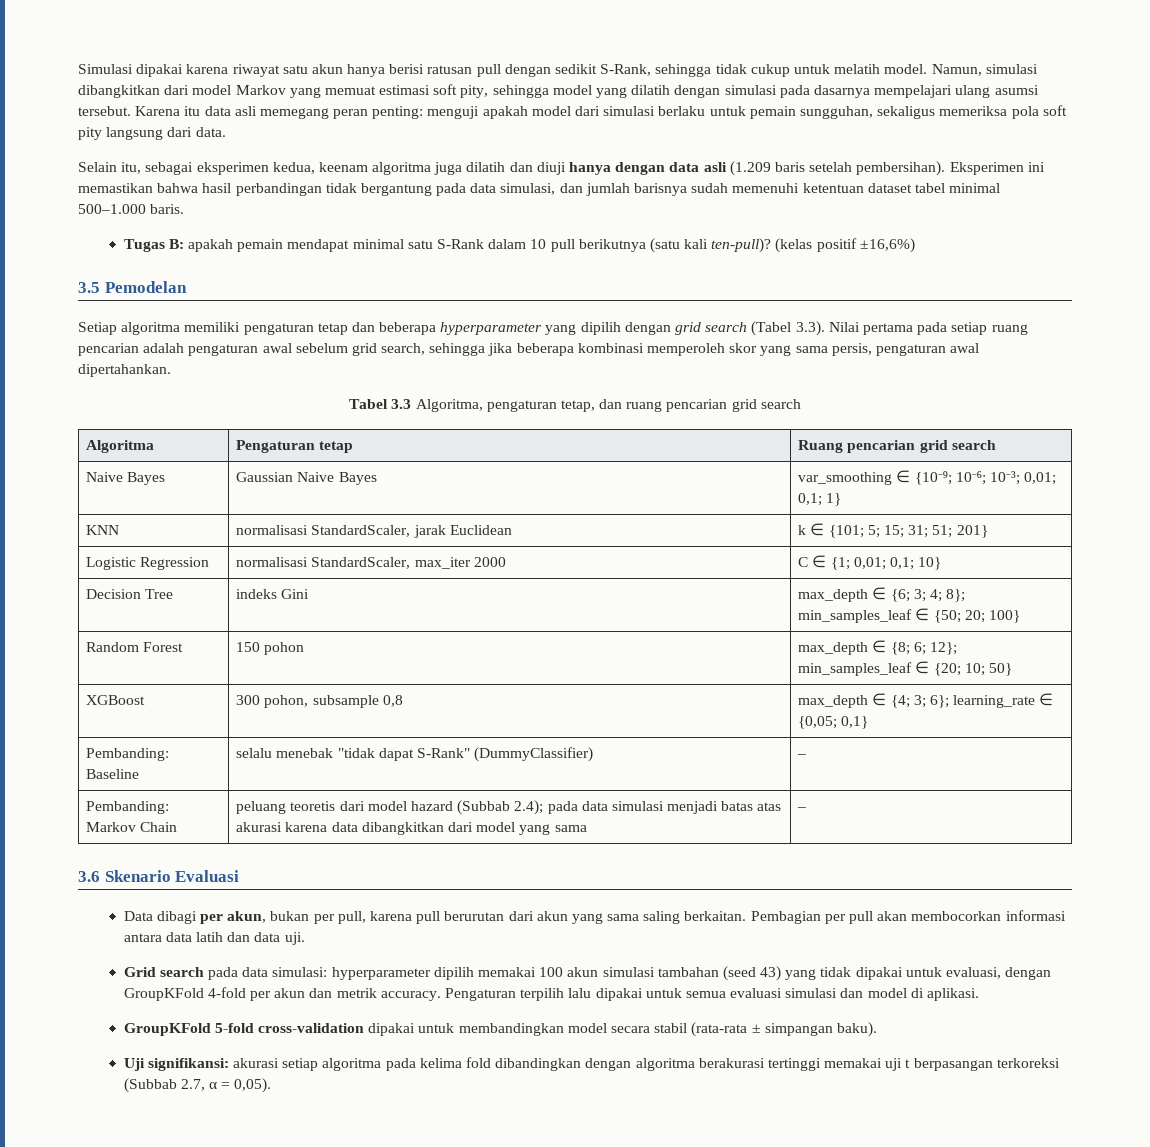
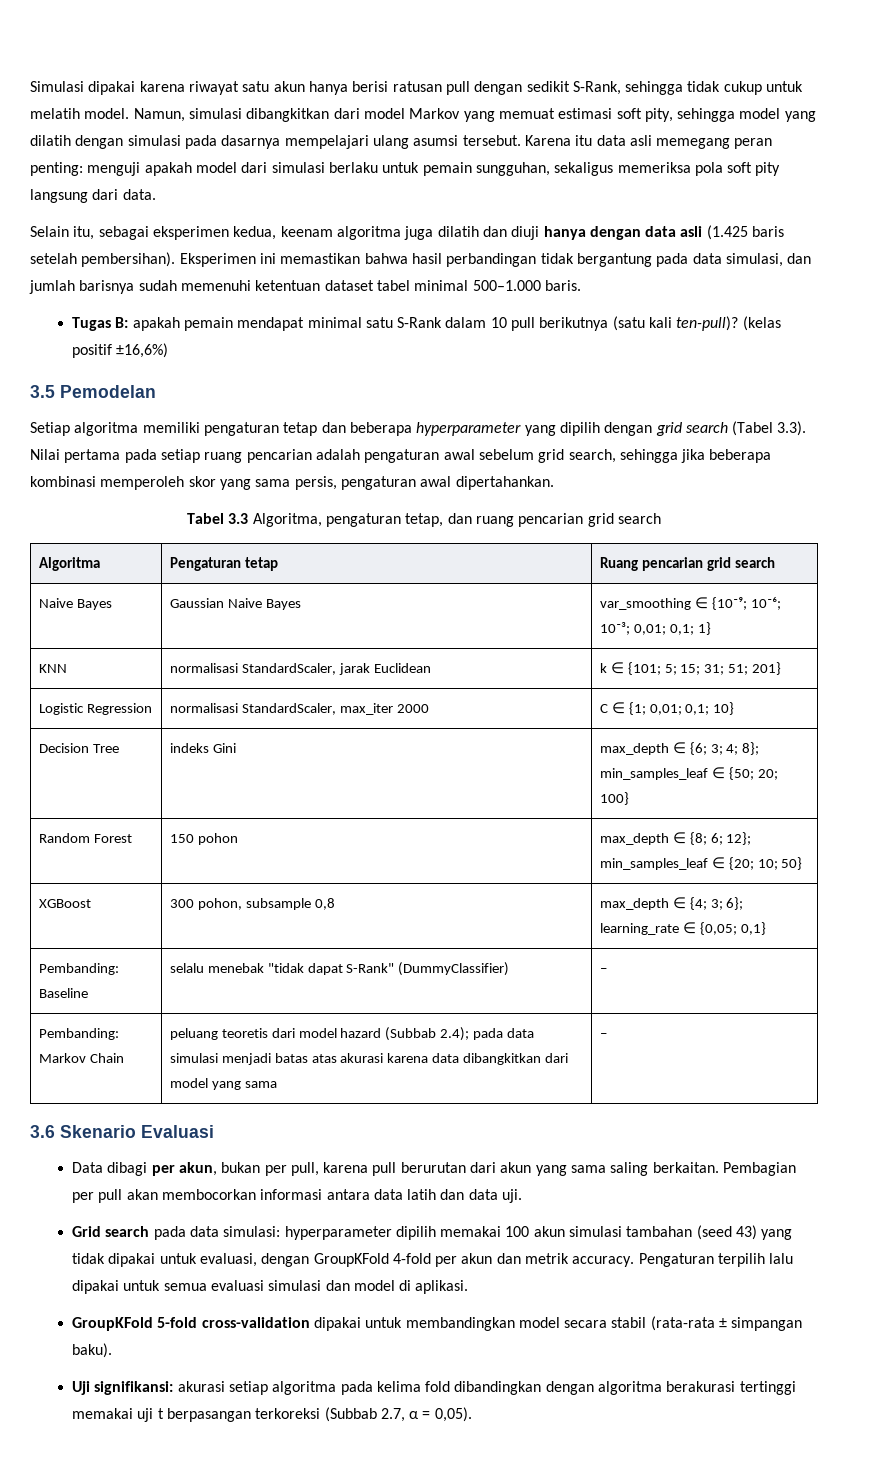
[729,161,771,176] (1.209 -> [706,225,748,240] (1.425

